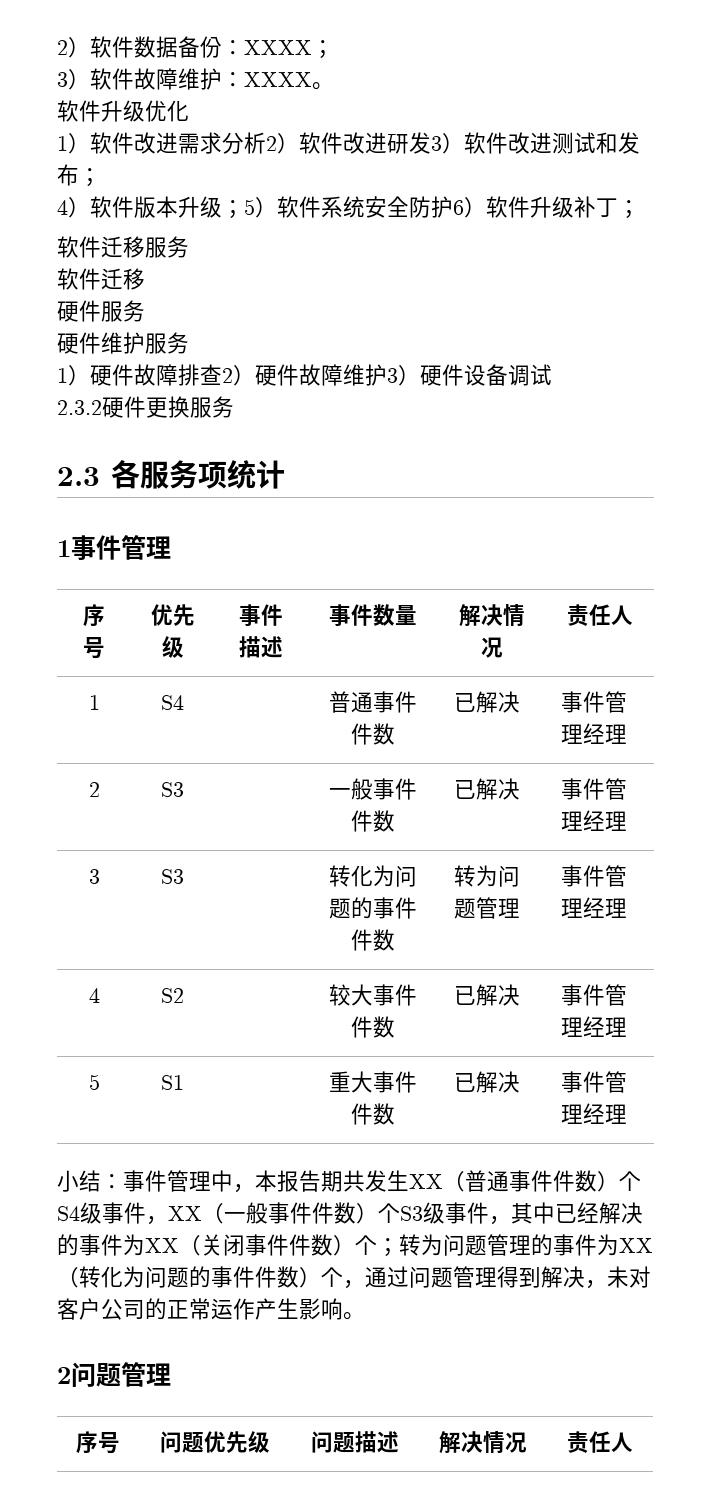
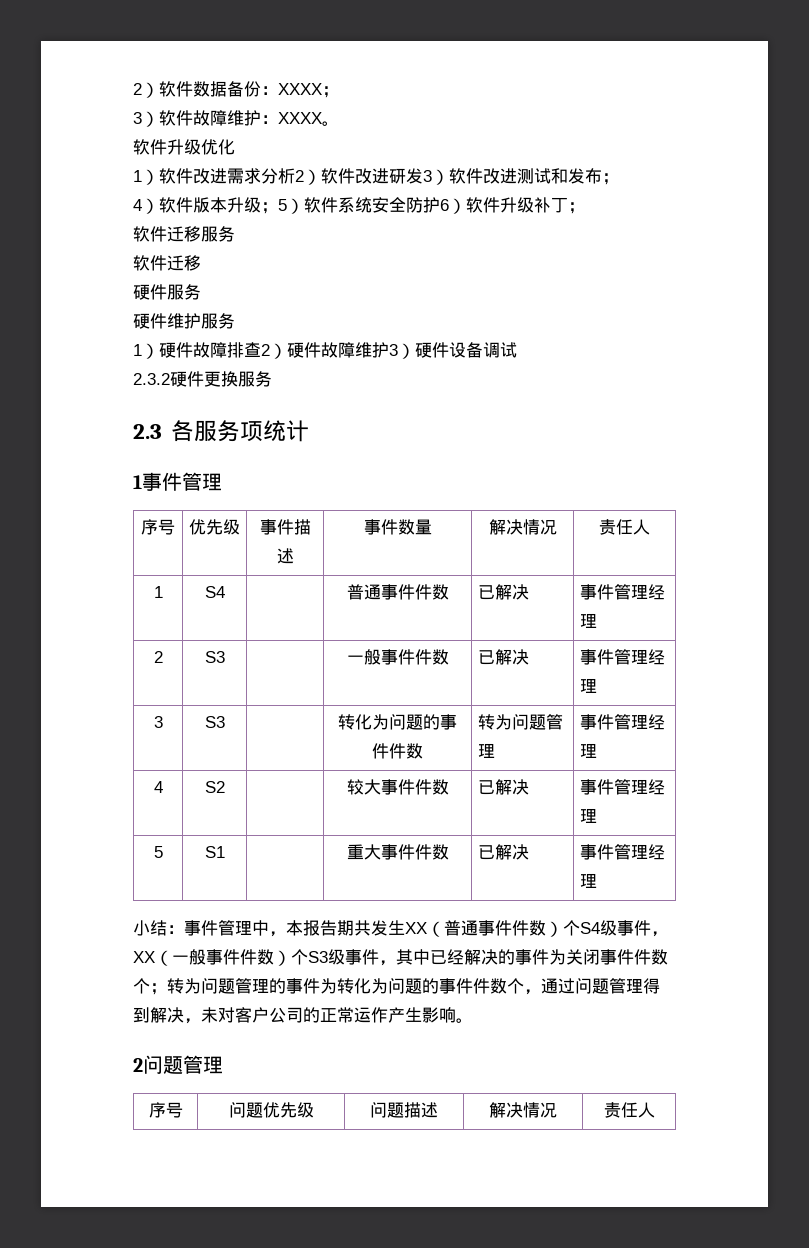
[145,1235,201,1256] XX（ -> (566, 957) none
[333,1235,355,1256] ） -> (668, 957) none
[619,1238,653,1253] [57,1266,321,1288] XX（转化为问题的事件件数） -> [337,978,507,994] 转化为问题的事件件数

